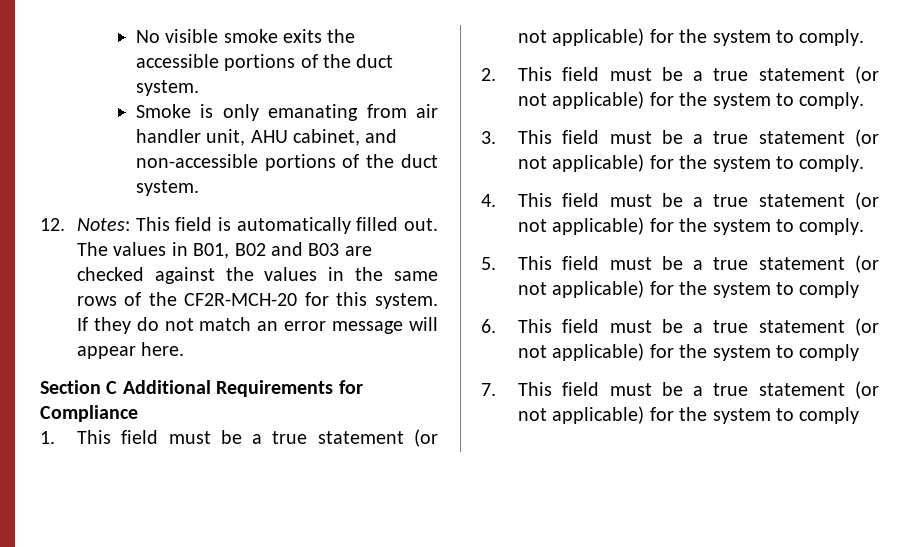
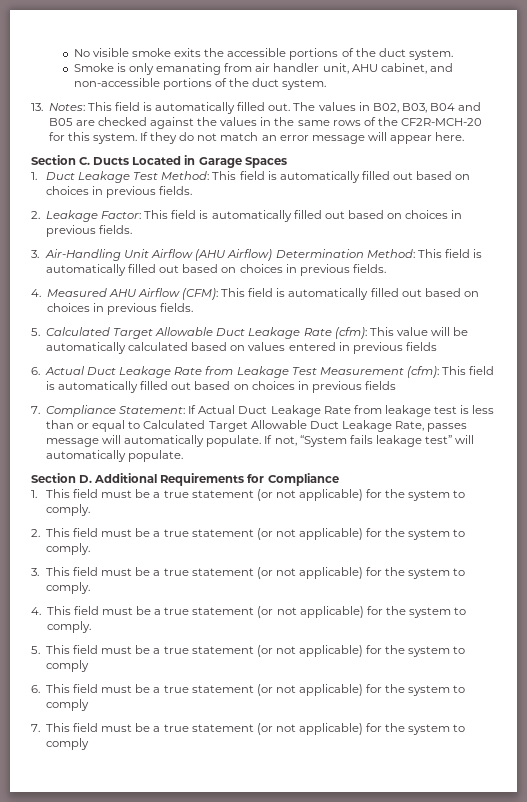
[40,218,65,231] 12. -> [31,103,43,111] 13.
[193,242,340,259] B01, B02 and B03 -> [372,102,482,113] [48,118,73,126] B02, B03, B04 and B05
[106,381,118,394] C -> [79,155,287,168] [31,171,471,183] [46,186,193,198] [31,210,463,222] [46,225,133,237] [31,249,483,261] [46,264,386,276] [31,288,479,300] [46,303,194,315] [31,327,469,339] [46,342,437,354] [31,366,495,378] [46,381,397,393] [31,405,495,417] [46,420,468,432] [46,435,475,447] [46,450,184,462] [31,473,93,483] C. Ducts Located in Garage Spaces // 1. Duct Leakage Test Method: This field is automatically filled out based on choices in previous fields. // 2. Leakage Factor: This field is automatically filled out based on choices in previous fields. // 3. Air-Handling Unit Airflow (AHU Airflow) Determination Method: This field is automatically filled out based on choices in previous fields. // 4. Measured AHU Airflow (CFM): This field is automatically filled out based on choices in previous fields. // 5. Calculated Target Allowable Duct Leakage Rate (cfm): This value will be automatically calculated based on values entered in previous fields // 6. Actual Duct Leakage Rate from Leakage Test Measurement (cfm): This field is automatically filled out based on choices in previous fields // 7. Compliance Statement: If Actual Duct Leakage Rate from leakage test is less than or equal to Calculated Target Allowable Duct Leakage Rate, passes message will automatically populate. If not, “System fails leakage test” will automatically populate. // Section D.

